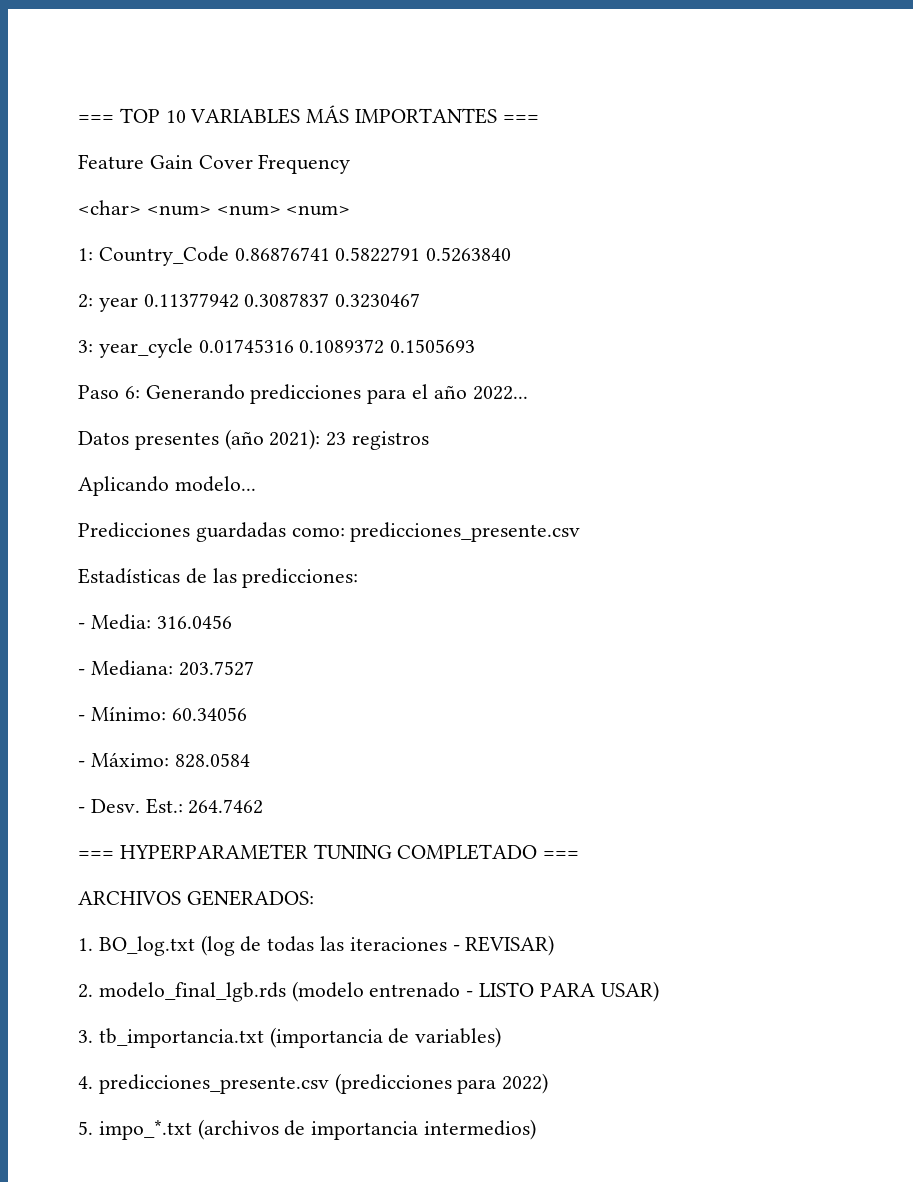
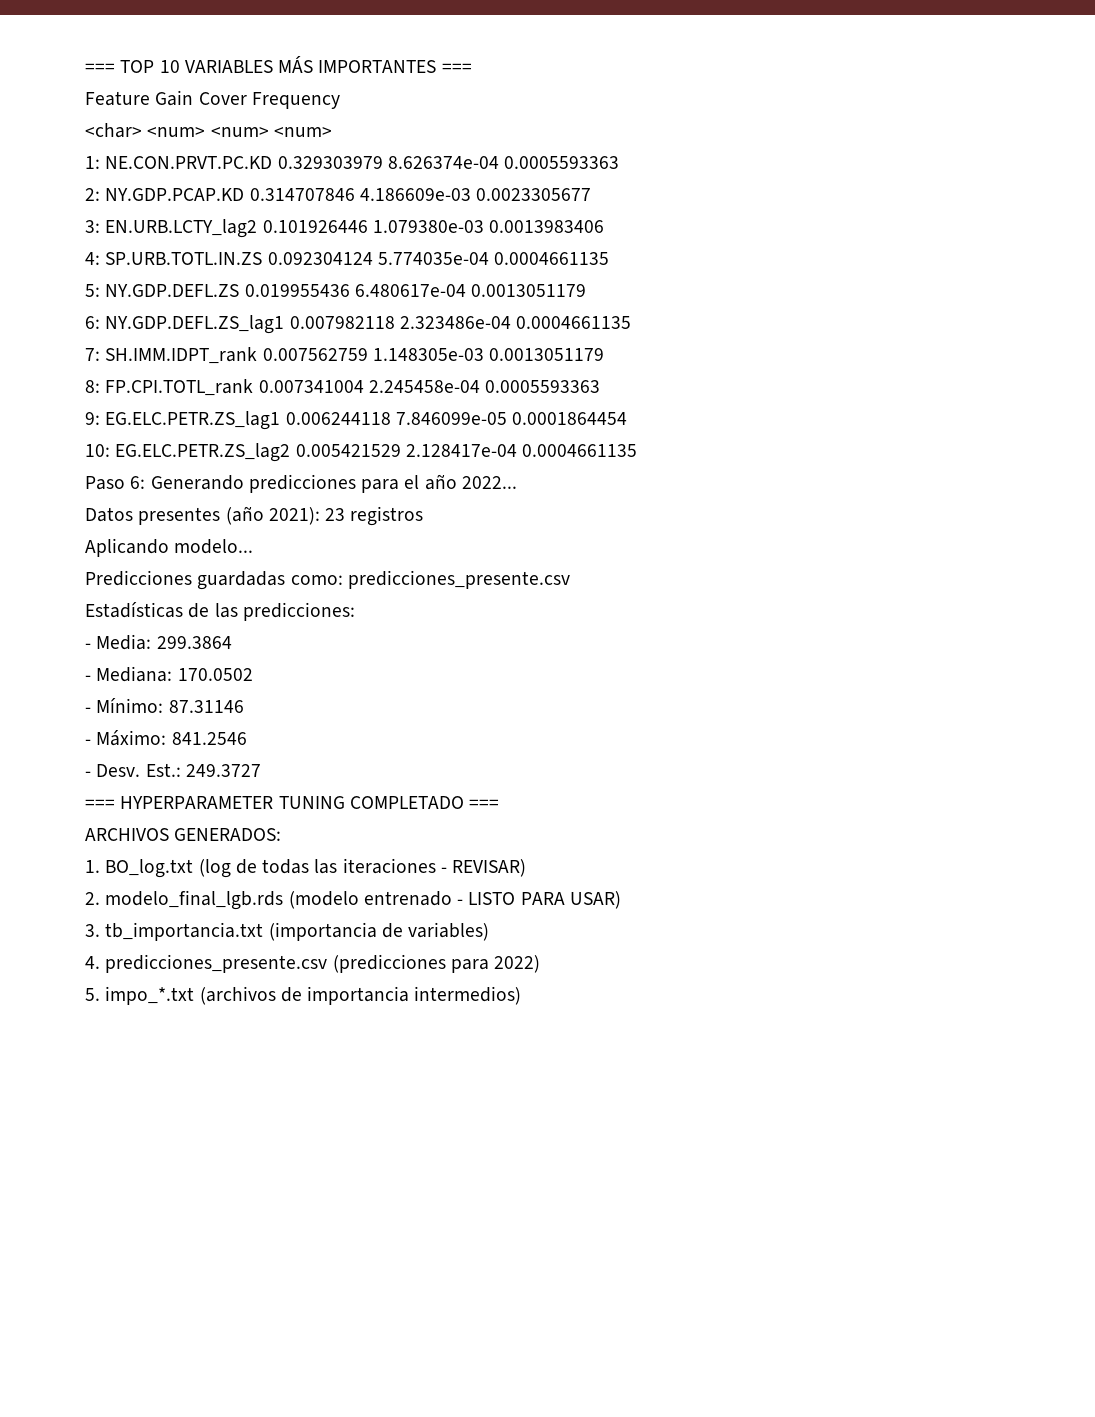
[98,246,512,266] [78,293,421,312] [78,338,476,358] Country_Code 0.86876741 0.5822791 0.5263840 // 2: year 0.11377942 0.3087837 0.3230467 // 3: year_cycle 0.01745316 0.1089372 0.1505693 -> [105,156,620,169] [85,188,592,201] [85,219,605,238] [85,252,610,265] [85,284,587,297] [85,315,632,334] [85,347,605,364] [85,379,601,396] [85,411,628,430] [85,443,638,462] NE.CON.PRVT.PC.KD 0.329303979 8.626374e-04 0.0005593363 // 2: NY.GDP.PCAP.KD 0.314707846 4.186609e-03 0.0023305677 // 3: EN.URB.LCTY_lag2 0.101926446 1.079380e-03 0.0013983406 // 4: SP.URB.TOTL.IN.ZS 0.092304124 5.774035e-04 0.0004661135 // 5: NY.GDP.DEFL.ZS 0.019955436 6.480617e-04 0.0013051179 // 6: NY.GDP.DEFL.ZS_lag1 0.007982118 2.323486e-04 0.0004661135 // 7: SH.IMM.IDPT_rank 0.007562759 1.148305e-03 0.0013051179 // 8: FP.CPI.TOTL_rank 0.007341004 2.245458e-04 0.0005593363 // 9: EG.ELC.PETR.ZS_lag1 0.006244118 7.846099e-05 0.0001864454 // 10: EG.ELC.PETR.ZS_lag2 0.005421529 2.128417e-04 0.0004661135
[156,615,232,629] 316.0456 -> [156,636,232,649] 299.3864
[178,661,254,676] 203.7527 -> [177,668,253,681] 170.0502
[171,707,247,721] 60.34056 -> [168,700,244,713] 87.31146
[174,753,250,768] 828.0584 -> [171,732,247,745] 841.2546
[188,799,264,814] 264.7462 -> [185,764,261,777] 249.3727

